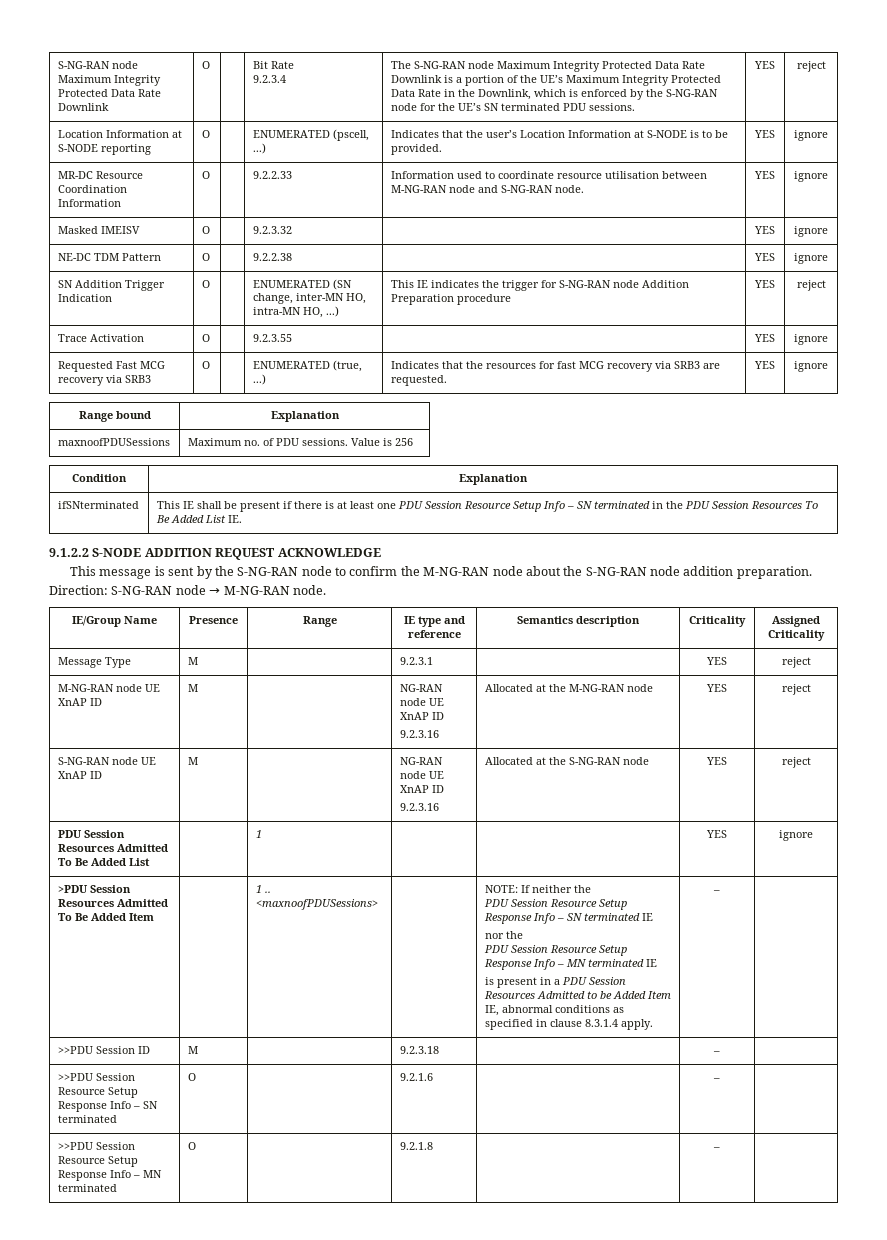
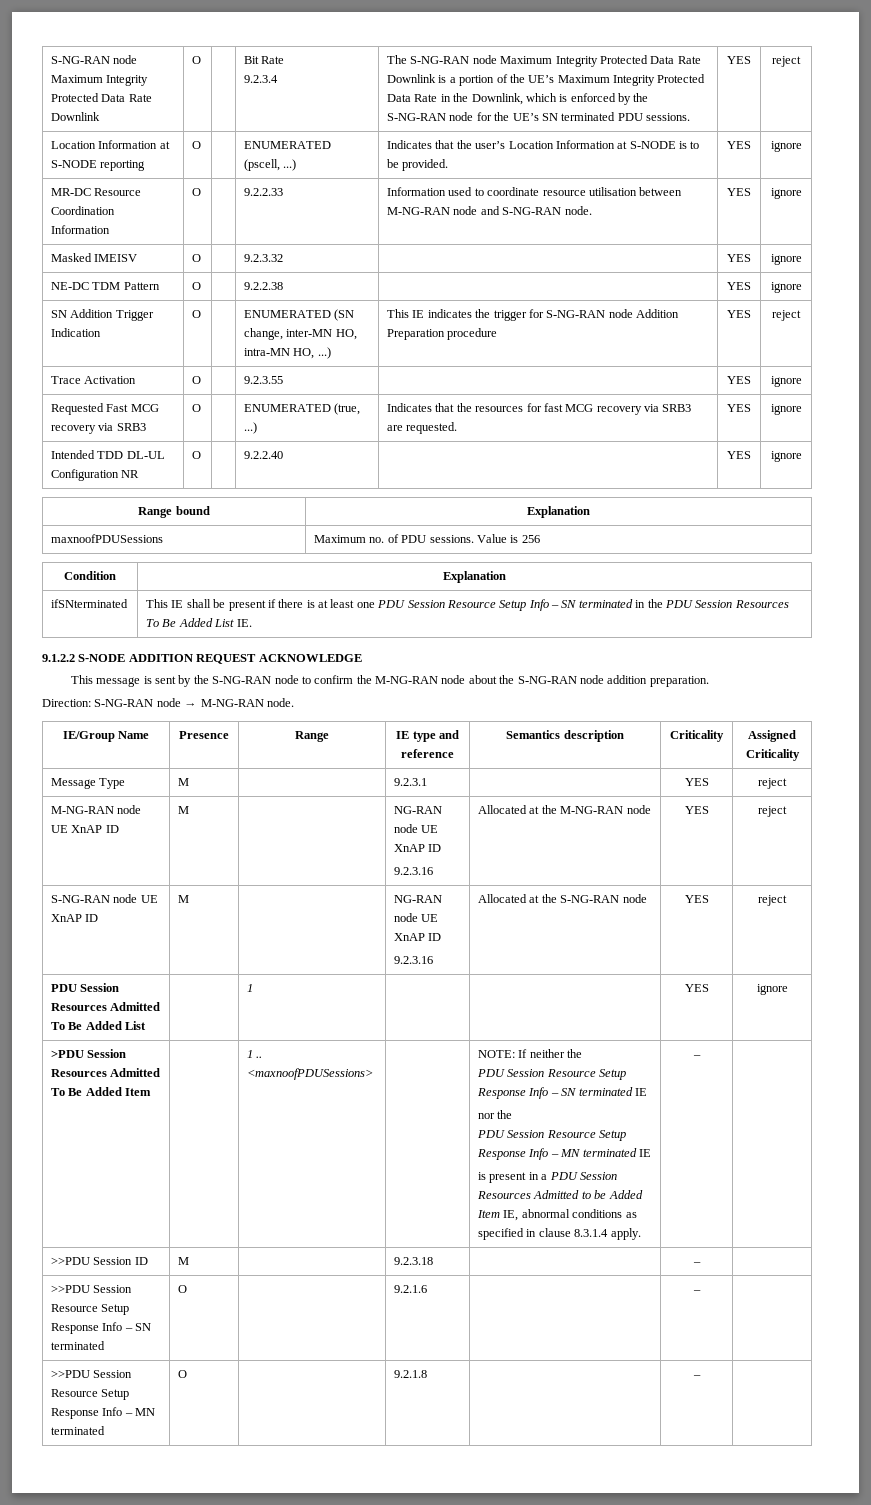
(828, 366) none -> [51,450,165,459] [51,469,140,481] [192,451,202,459] [244,451,284,459] [727,451,751,459] [770,451,802,462] // Intended TDD DL-UL Configuration NR | O | | 9.2.2.40 | | YES | ignore

